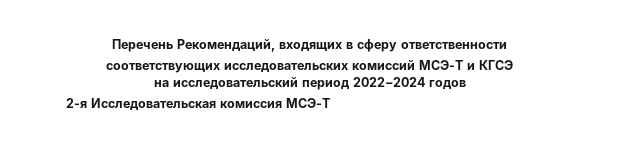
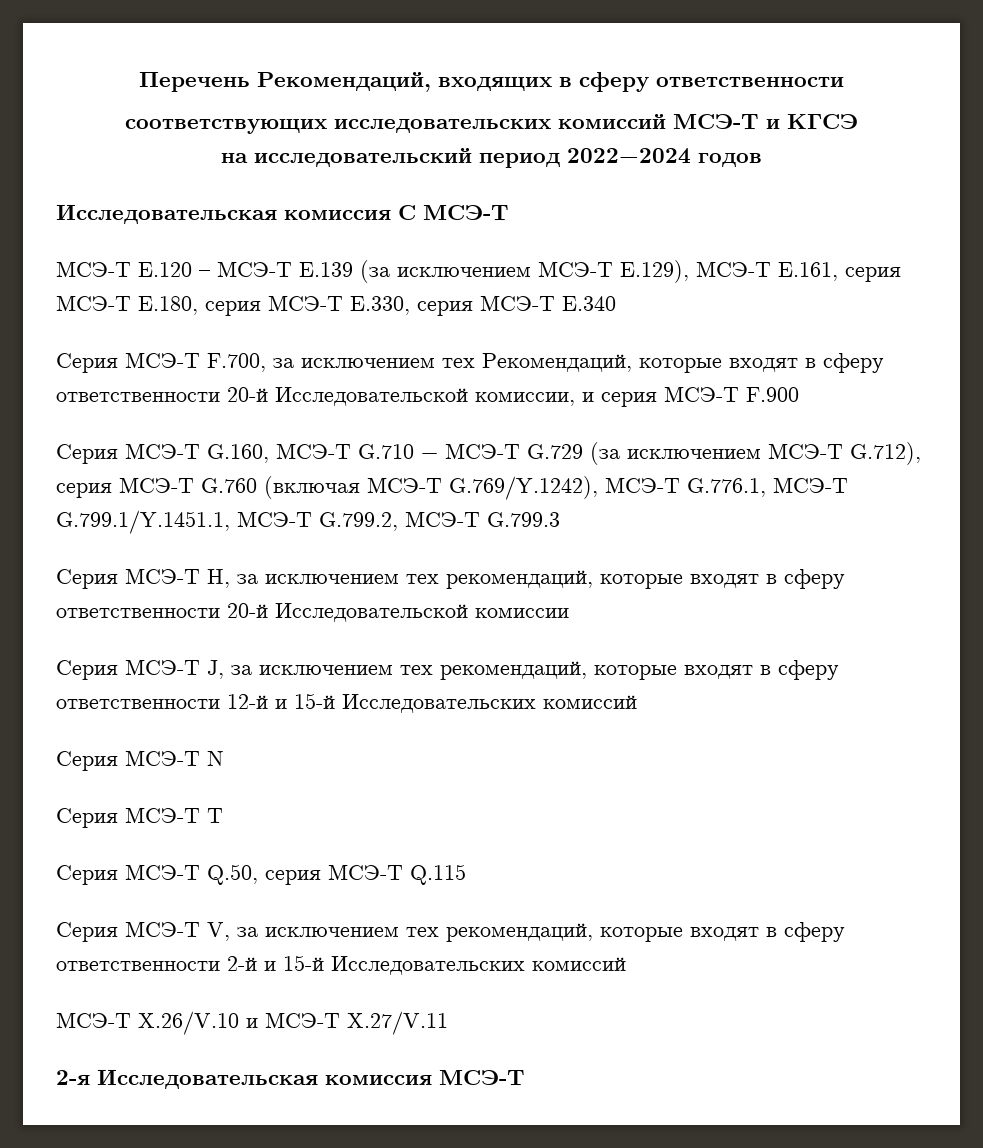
(466, 84) none -> [56,204,509,224] [56,260,901,283] [56,295,616,316] [56,352,884,373] [56,386,799,407] [56,442,921,465] [56,476,848,500] [56,510,560,534] [56,568,845,589] [56,603,569,622] [56,659,839,680] [56,693,637,713] [56,750,224,771] [56,807,223,828] [56,864,466,885] [56,921,845,942] [56,955,626,975] [56,1011,448,1035] // Исследовательская комиссия C МСЭ-Т // МСЭ-Т E.120 – МСЭ-Т E.139 (за исключением МСЭ-Т E.129), МСЭ-Т E.161, серия МСЭ-Т E.180, серия МСЭ-Т E.330, серия МСЭ-Т E.340 // Серия МСЭ-Т F.700, за исключением тех Рекомендаций, которые входят в сферу ответственности 20‑й Исследовательской комиссии, и серия МСЭ-Т F.900 // Серия МСЭ-T G.160, МСЭ-T G.710 − МСЭ-T G.729 (за исключением МСЭ-T G.712), серия МСЭ-T G.760 (включая МСЭ-T G.769/Y.1242), МСЭ-T G.776.1, МСЭ-T G.799.1/Y.1451.1, МСЭ-T G.799.2, МСЭ-T G.799.3 // Серия МСЭ-T H, за исключением тех рекомендаций, которые входят в сферу ответственности 20‑й Исследовательской комиссии // Серия МСЭ-T J, за исключением тех рекомендаций, которые входят в сферу ответственности 12‑й и 15-й Исследовательских комиссий // Серия МСЭ-T N // Серия МСЭ-T T // Серия МСЭ-T Q.50, серия МСЭ-T Q.115 // Серия МСЭ-T V, за исключением тех рекомендаций, которые входят в сферу ответственности 2‑й и 15-й Исследовательских комиссий // МСЭ-T X.26/V.10 и МСЭ-T X.27/V.11

